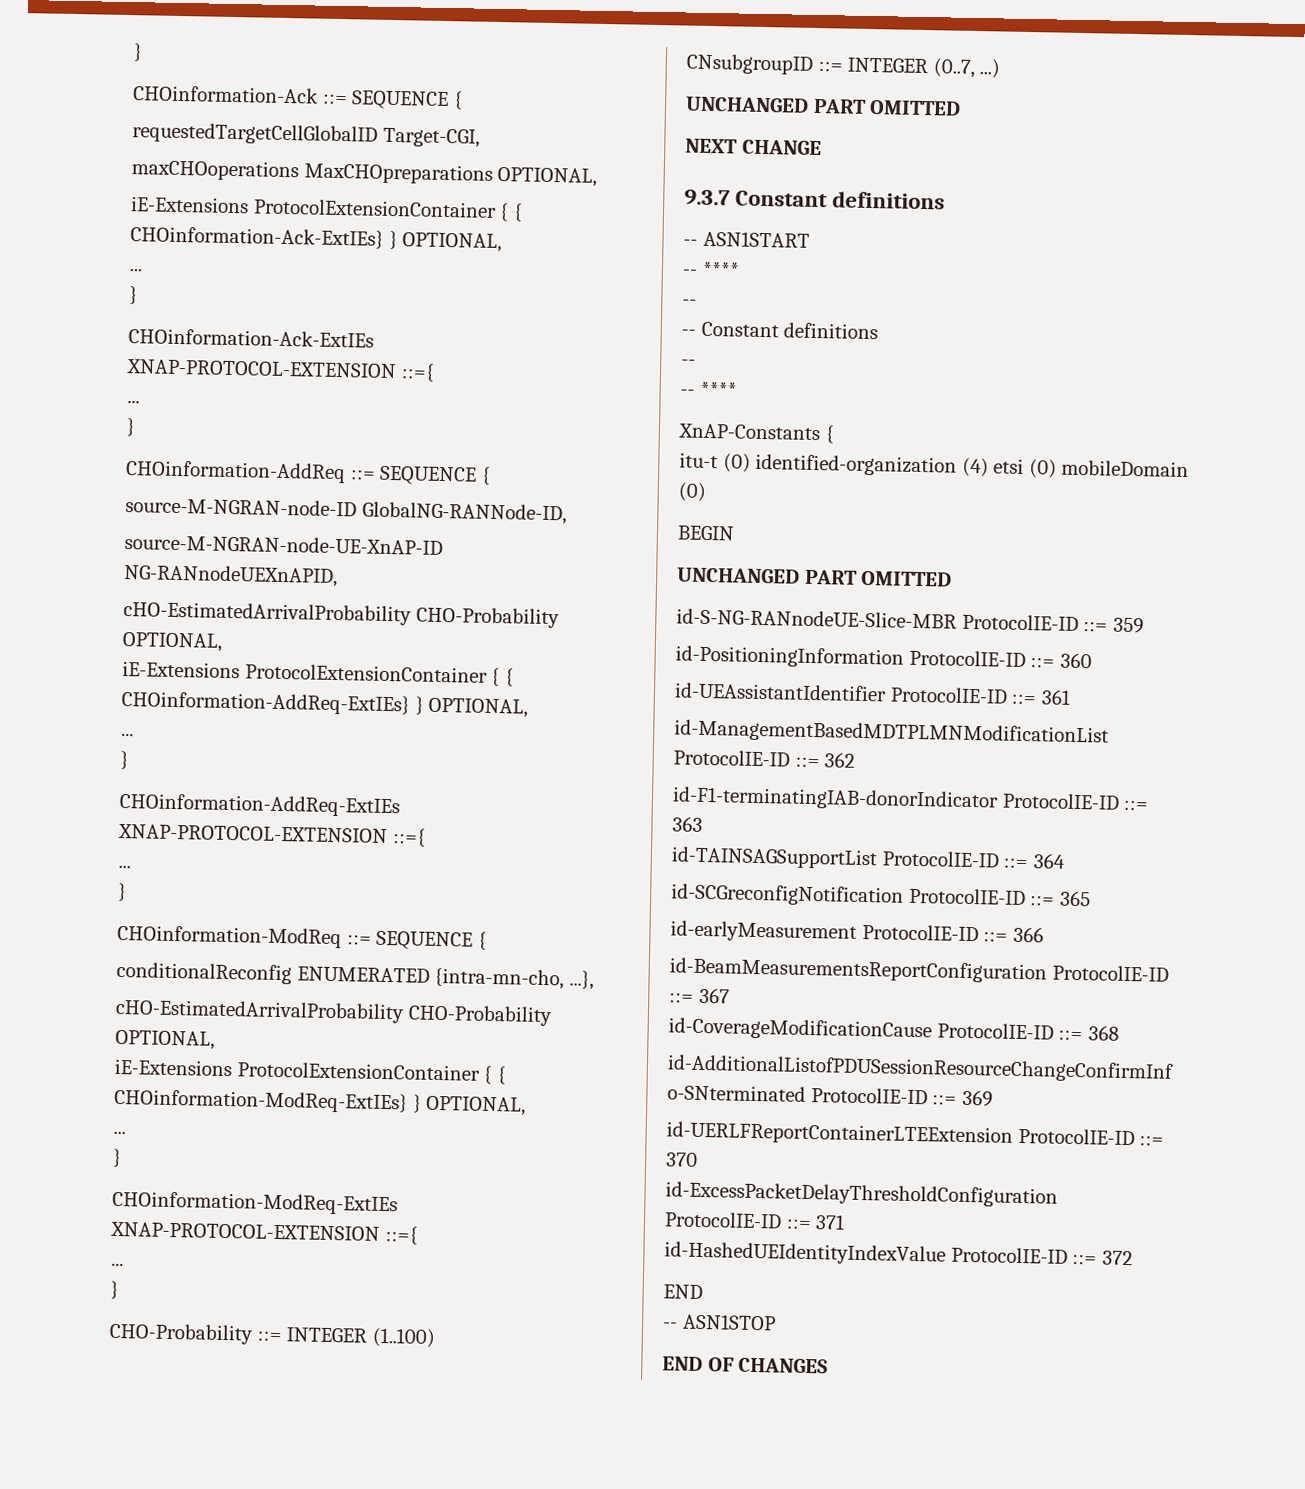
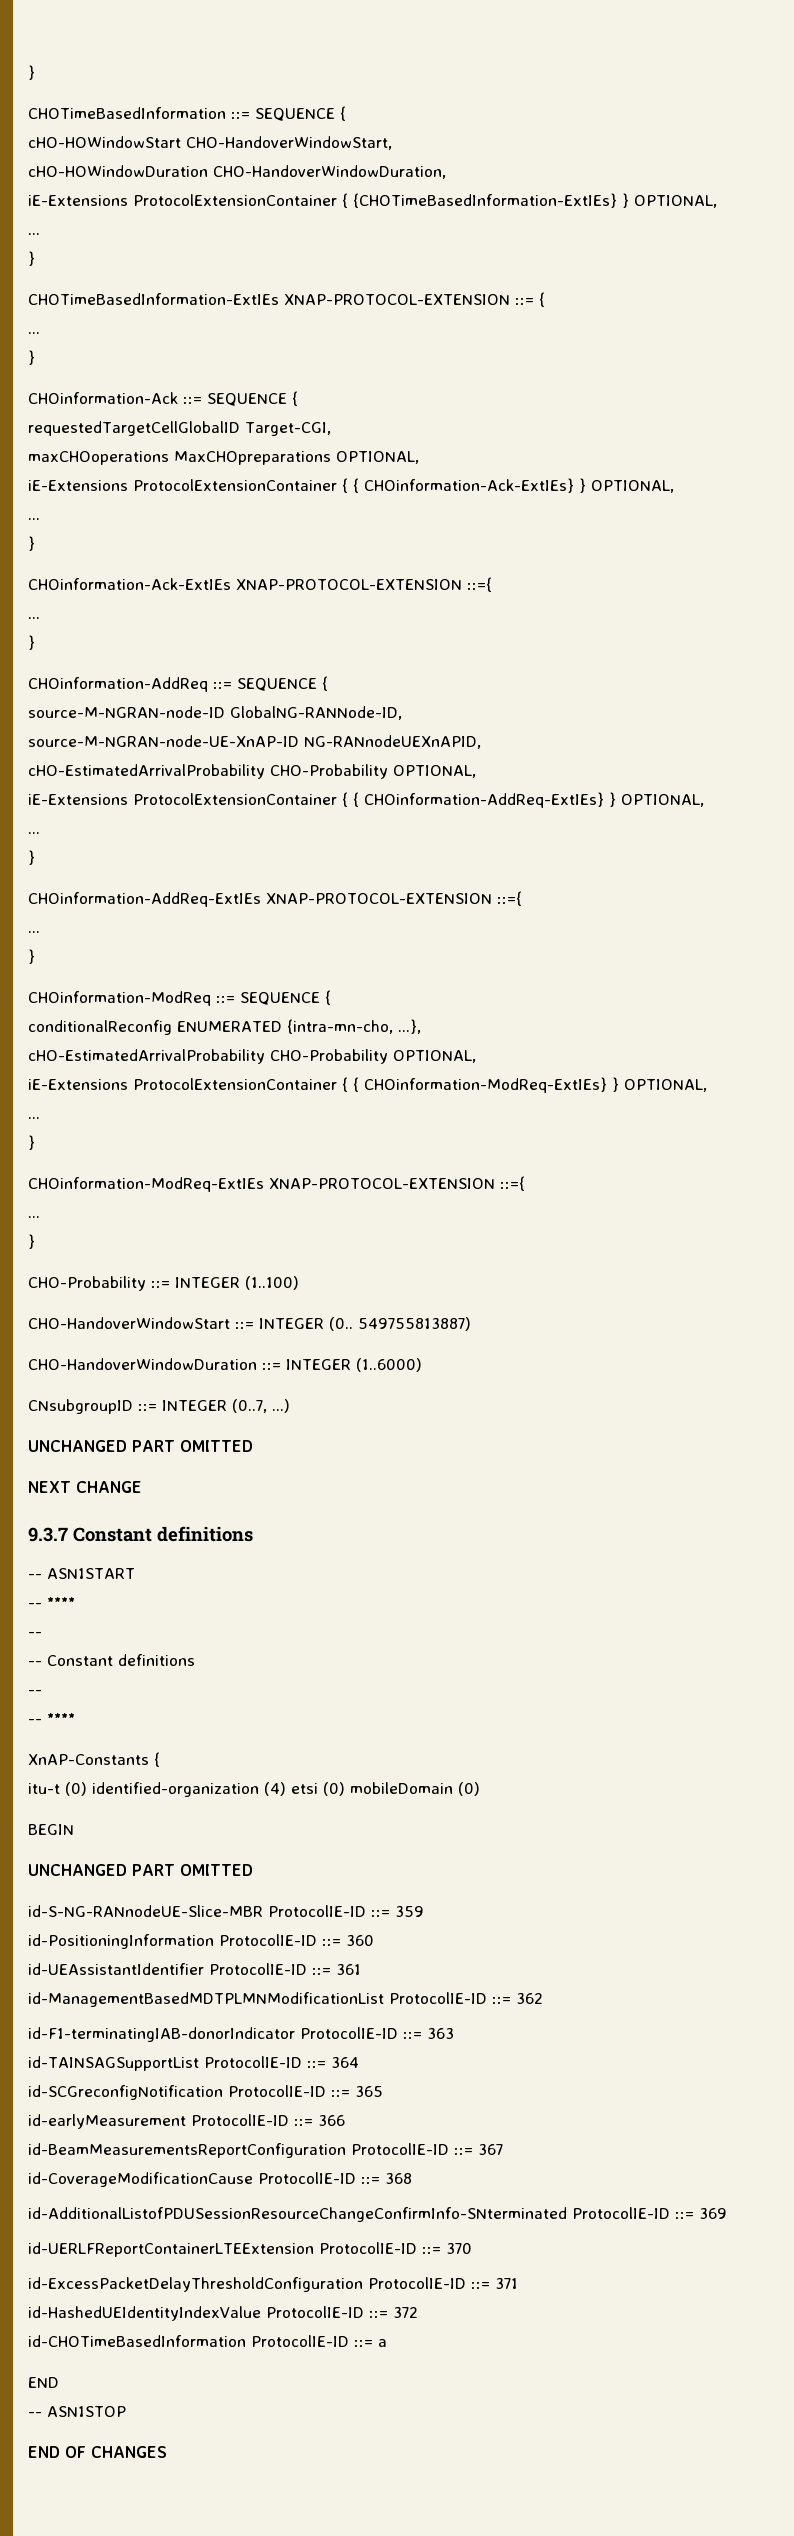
[133,43,143,62] } -> [28,65,35,80] [28,106,346,121] [28,136,392,150] [28,165,446,179] [28,193,717,208] [28,233,40,235] [28,251,35,266] [28,292,545,307] [28,332,40,334] [28,350,35,365] } // CHOTimeBasedInformation ::= SEQUENCE { // cHO-HOWindowStart CHO-HandoverWindowStart, // cHO-HOWindowDuration CHO-HandoverWindowDuration, // iE-Extensions ProtocolExtensionContainer { {CHOTimeBasedInformation-ExtIEs} } OPTIONAL, // ... // } // CHOTimeBasedInformation-ExtIEs XNAP-PROTOCOL-EXTENSION ::= { // ... // }
(435, 1337) none -> [28,1317,471,1331] [28,1358,422,1372] // CHO-HandoverWindowStart ::= INTEGER (0.. 549755813887) // CHO-HandoverWindowDuration ::= INTEGER (1..6000)
(1133, 1258) none -> [28,2335,387,2347] // id-CHOTimeBasedInformation ProtocolIE-ID ::= a

